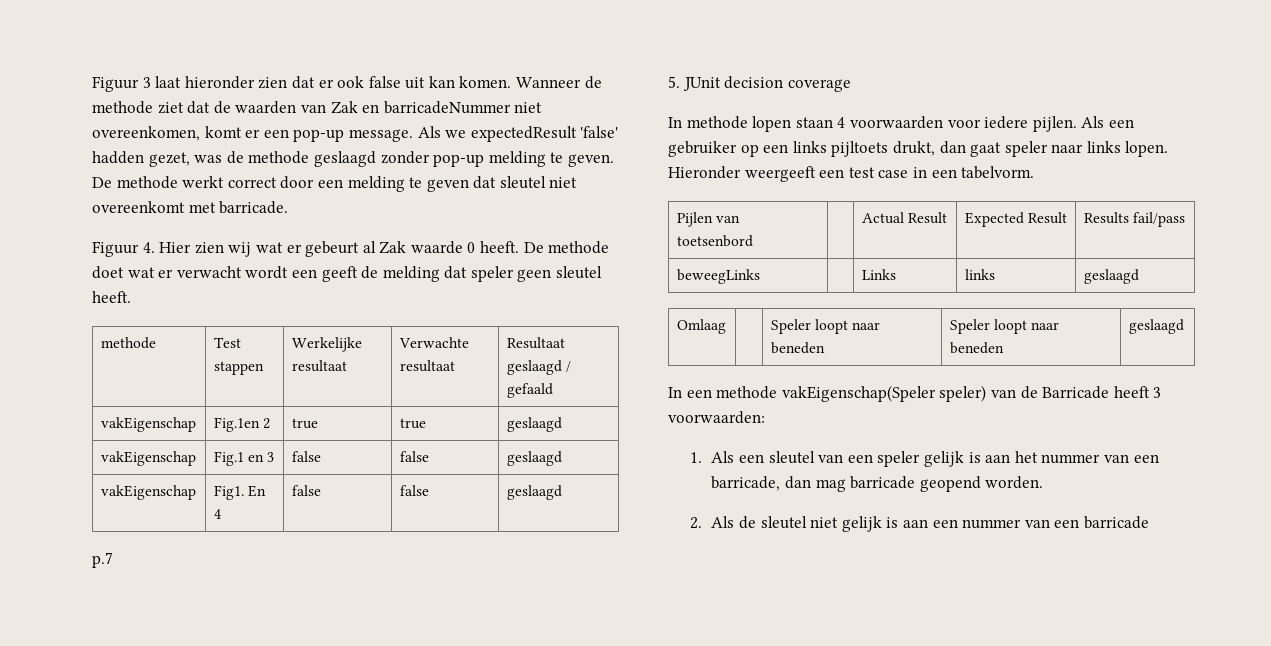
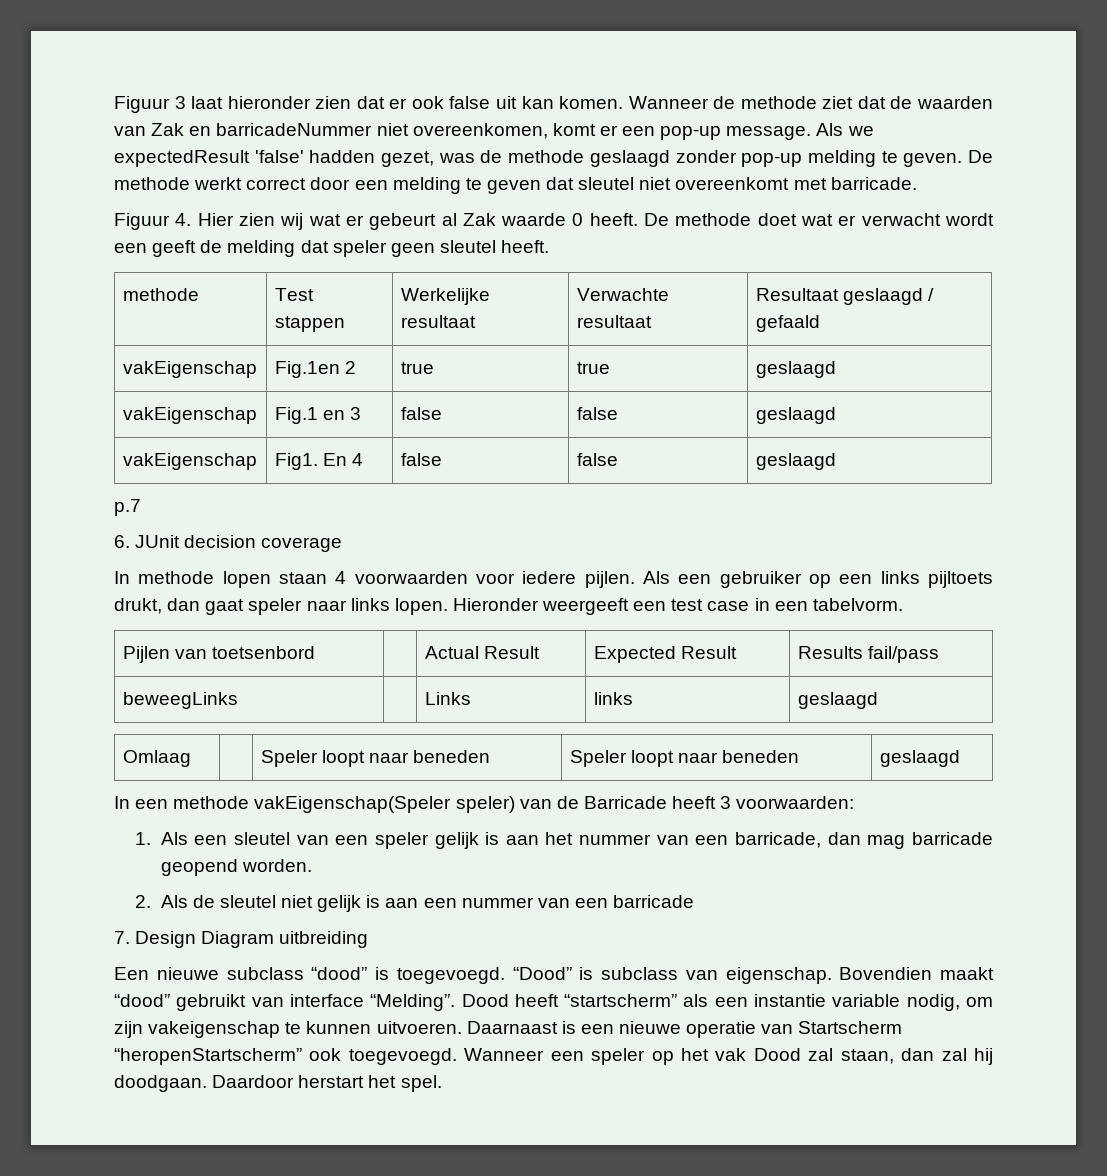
[668,76,680,88] 5. -> [114,535,130,548] 6.
(1149, 522) none -> [114,931,369,948] [114,967,994,984] [114,994,993,1011] [114,1021,903,1038] [114,1048,994,1065] [114,1075,442,1092] // 7. Design Diagram uitbreiding // Een nieuwe subclass “dood” is toegevoegd. “Dood” is subclass van eigenschap. Bovendien maakt “dood” gebruikt van interface “Melding”. Dood heeft “startscherm” als een instantie variable nodig, om zijn vakeigenschap te kunnen uitvoeren. Daarnaast is een nieuwe operatie van Startscherm “heropenStartscherm” ook toegevoegd. Wanneer een speler op het vak Dood zal staan, dan zal hij doodgaan. Daardoor herstart het spel.

